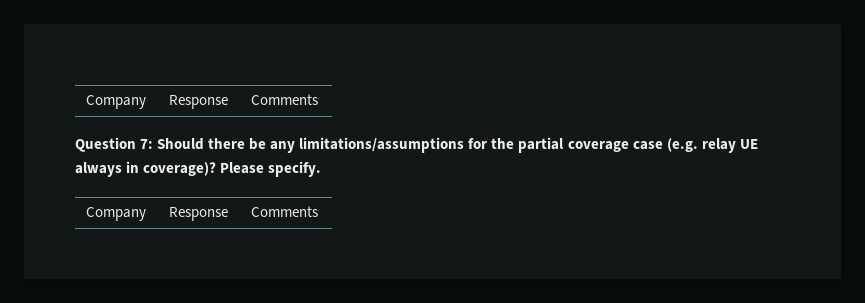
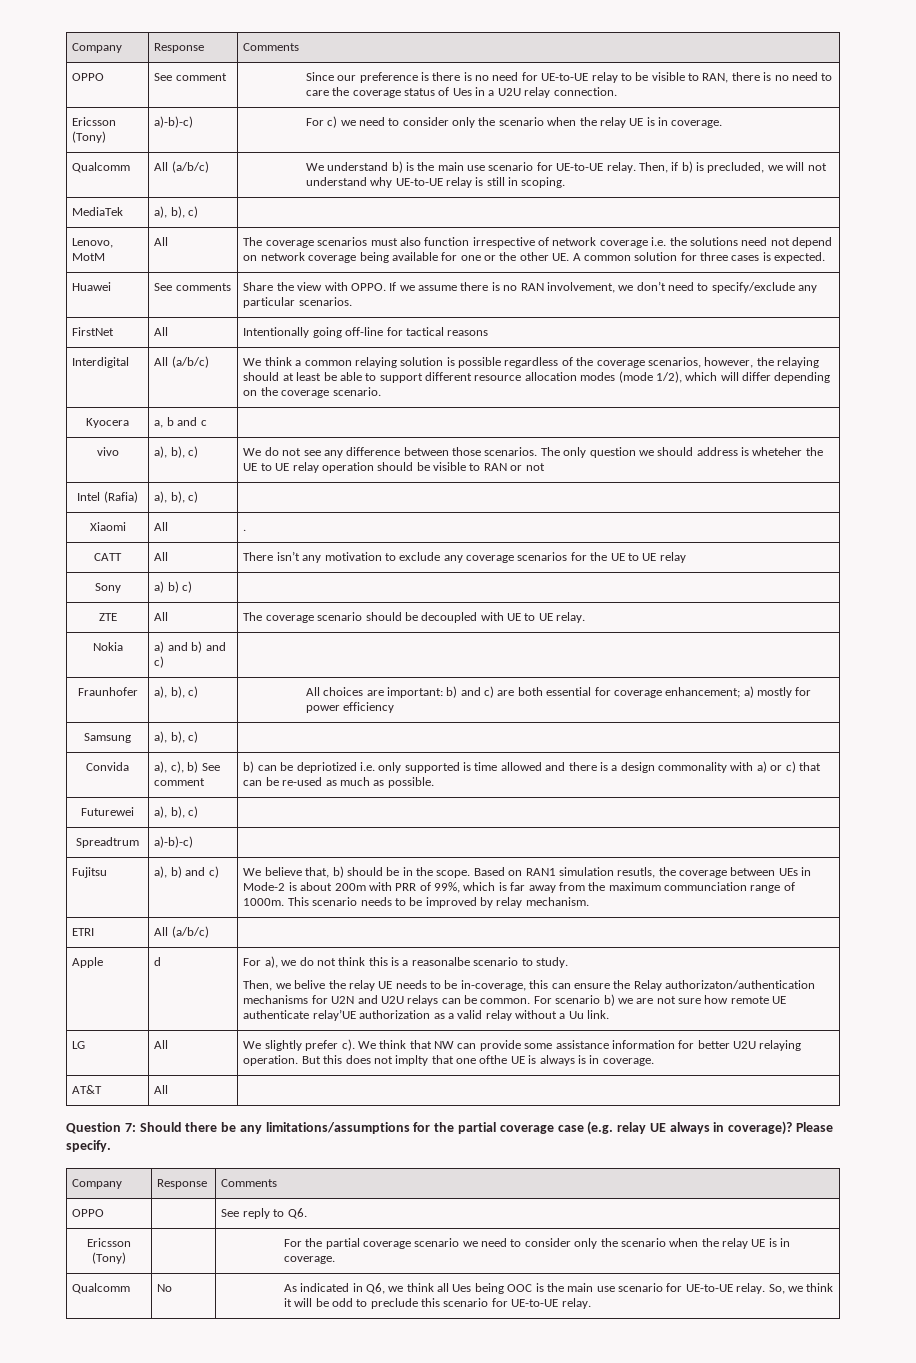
[86,95,147,109] [169,95,229,109] [251,94,319,105] Company | Response | Comments -> [72,43,123,53] [154,43,205,53] [243,43,300,51] [72,73,105,81] [154,73,227,81] [305,72,833,83] [305,87,617,98] [72,117,117,126] [72,131,107,143] [154,116,194,128] [305,116,723,128] [72,162,131,173] [154,161,209,173] [305,161,827,173] [305,177,566,188] [72,207,124,216] [154,206,199,218] [72,238,114,248] [72,253,106,261] [154,237,169,246] [243,237,833,248] [243,252,826,263] [72,282,112,291] [154,283,231,291] [243,281,818,293] [243,297,352,308] [72,327,115,336] [154,327,169,336] [243,327,489,338] [72,357,130,368] [154,356,209,368] [243,357,820,368] [243,371,831,383] [243,387,381,398] [86,418,129,428] [154,417,207,428] [96,447,119,456] [154,446,199,458] [243,447,823,458] [243,462,545,473] [77,491,138,503] [154,491,199,503] [89,522,126,531] [154,522,169,531] [243,529,247,531] [94,553,122,561] [154,552,169,561] [243,551,686,563] [94,583,121,593] [154,581,193,593] [98,613,117,621] [154,612,169,621] [243,612,586,623] [92,642,123,651] [154,641,226,653] [154,656,165,668] [77,687,138,696] [154,686,199,698] [305,686,812,698] [305,702,395,713] [84,733,131,743] [154,731,199,743] [86,762,129,771] [154,761,220,773] [154,778,206,786] [243,761,821,773] [243,777,434,788] [81,807,134,816] [154,806,199,818] [76,837,139,848] [154,836,194,848] [72,867,108,878] [154,866,219,878] [243,866,812,878] [243,882,795,893] [243,897,589,908] [72,928,95,936] [154,926,209,938] [72,957,104,968] [154,957,162,966] [243,956,568,968] [243,980,816,991] [243,994,787,1006] [243,1009,610,1021] [72,1041,86,1049] [154,1040,169,1049] [243,1039,802,1051] [243,1055,654,1066] [72,1085,103,1094] [154,1085,169,1094] Company | Response | Comments // OPPO | See comment | Since our preference is there is no need for UE-to-UE relay to be visible to RAN, there is no need to care the coverage status of Ues in a U2U relay connection. // Ericsson (Tony) | a)-b)-c) | For c) we need to consider only the scenario when the relay UE is in coverage. // Qualcomm | All (a/b/c) | We understand b) is the main use scenario for UE-to-UE relay. Then, if b) is precluded, we will not understand why UE-to-UE relay is still in scoping. // MediaTek | a), b), c) | // Lenovo, MotM | All | The coverage scenarios must also function irrespective of network coverage i.e. the solutions need not depend on network coverage being available for one or the other UE. A common solution for three cases is expected. // Huawei | See comments | Share the view with OPPO. If we assume there is no RAN involvement, we don’t need to specify/exclude any particular scenarios. // FirstNet | All | Intentionally going off-line for tactical reasons // Interdigital | All (a/b/c) | We think a common relaying solution is possible regardless of the coverage scenarios, however, the relaying should at least be able to support different resource allocation modes (mode 1/2), which will differ depending on the coverage scenario. // Kyocera | a, b and c | // vivo | a), b), c) | We do not see any difference between those scenarios. The only question we should address is wheteher the UE to UE relay operation should be visible to RAN or not // Intel (Rafia) | a), b), c) | // Xiaomi | All | . // CATT | All | There isn’t any motivation to exclude any coverage scenarios for the UE to UE relay // Sony | a) b) c) | // ZTE | All | The coverage scenario should be decoupled with UE to UE relay. // Nokia | a) and b) and c) | // Fraunhofer | a), b), c) | All choices are important: b) and c) are both essential for coverage enhancement; a) mostly for power efficiency // Samsung | a), b), c) | // Convida | a), c), b) See comment | b) can be depriotized i.e. only supported is time allowed and there is a design commonality with a) or c) that can be re-used as much as possible. // Futurewei | a), b), c) | // Spreadtrum | a)-b)-c) | // Fujitsu | a), b) and c) | We believe that, b) should be in the scope. Based on RAN1 simulation resutls, the coverage between UEs in Mode-2 is about 200m with PRR of 99%, which is far away from the maximum communciation range of 1000m. This scenario needs to be improved by relay mechanism. // ETRI | All (a/b/c) | // Apple | d | For a), we do not think this is a reasonalbe scenario to study. // Then, we belive the relay UE needs to be in-coverage, this can ensure the Relay authorizaton/authentication mechanisms for U2N and U2U relays can be common. For scenario b) we are not sure how remote UE authenticate relay’UE authorization as a valid relay without a Uu link. // LG | All | We slightly prefer c). We think that NW can provide some assistance information for better U2U relaying operation. But this does not implty that one ofthe UE is always is in coverage. // AT&T | All |
(319, 211) none -> [72,1209,105,1217] [221,1208,307,1219] [87,1238,131,1247] [92,1252,126,1264] [283,1238,791,1249] [283,1256,335,1264] [72,1283,131,1294] [157,1284,173,1292] [283,1283,834,1294] [283,1298,591,1309] // OPPO | | See reply to Q6. // Ericsson (Tony) | | For the partial coverage scenario we need to consider only the scenario when the relay UE is in coverage. // Qualcomm | No | As indicated in Q6, we think all Ues being OOC is the main use scenario for UE-to-UE relay. So, we think it will be odd to preclude this scenario for UE-to-UE relay.

